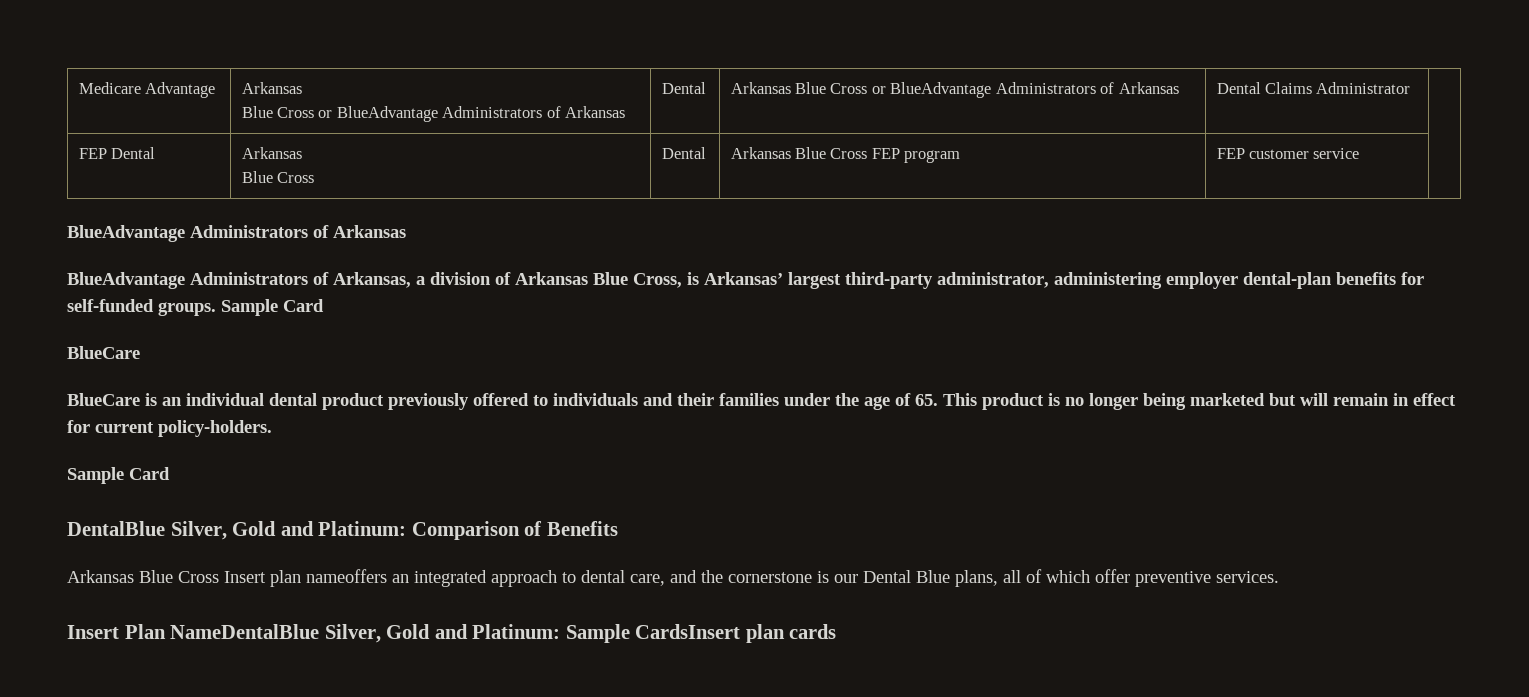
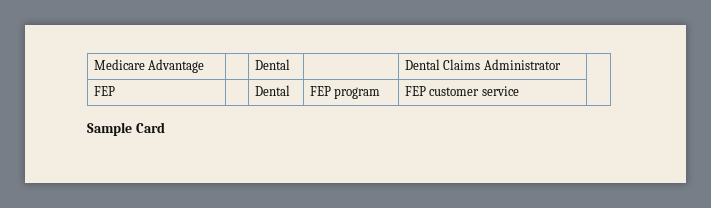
[241,82,302,94] [241,106,626,122] [661,82,706,94] [730,82,1179,98] [1216,82,1411,94] [78,147,156,159] [241,147,302,159] [241,171,315,183] [661,147,706,159] [730,147,868,159] Arkansas // Blue Cross or BlueAdvantage Administrators of Arkansas | Dental | Arkansas Blue Cross or BlueAdvantage Administrators of Arkansas | Dental Claims Administrator | // FEP Dental | Arkansas // Blue Cross | Dental | Arkansas Blue Cross -> [255,59,291,70] [405,59,561,70] [94,86,116,96] [255,85,291,96] | Dental | | Dental Claims Administrator | // FEP | | Dental |
[67,225,406,242] [67,272,1424,289] [67,299,324,316] [67,346,140,359] [67,393,1456,410] [67,420,272,437] [67,467,170,484] [67,521,618,540] [67,569,1279,587] [67,624,837,643] BlueAdvantage Administrators of Arkansas // BlueAdvantage Administrators of Arkansas, a division of Arkansas Blue Cross, is Arkansas’ largest third-party administrator, administering employer dental-plan benefits for self-funded groups. Sample Card // BlueCare // BlueCare is an individual dental product previously offered to individuals and their families under the age of 65. This product is no longer being marketed but will remain in effect for current policy-holders. // Sample Card // DentalBlue Silver, Gold and Platinum: Comparison of Benefits // Arkansas Blue Cross Insert plan nameoffers an integrated approach to dental care, and the cornerstone is our Dental Blue plans, all of which offer preventive services. // Insert Plan NameDentalBlue Silver, Gold and Platinum: Sample CardsInsert plan cards -> [87,122,165,136] Sample Card

